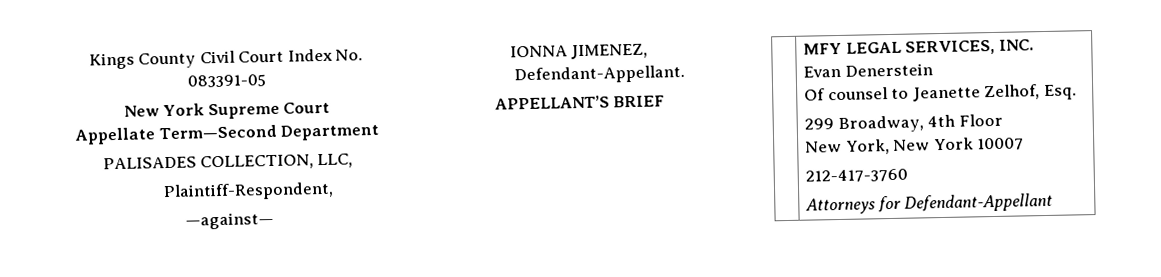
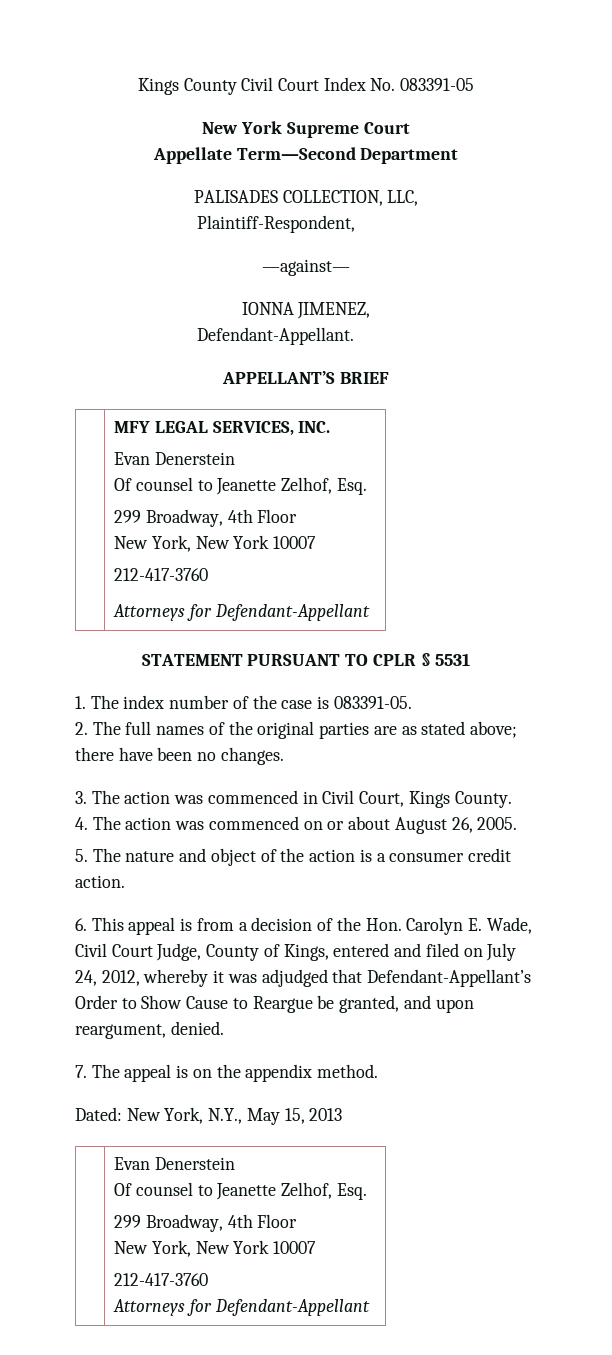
(1054, 202) none -> [141,653,471,667] [75,695,412,709] [75,721,517,739] [75,747,284,765] [75,790,512,808] [75,816,518,834] [75,848,511,866] [75,875,125,888] [75,917,532,935] [75,943,517,961] [75,969,532,987] [75,995,474,1013] [75,1021,224,1039] [75,1064,379,1082] [75,1107,343,1125] [114,1157,236,1170] [114,1182,367,1200] [114,1214,298,1232] [114,1240,317,1257] [114,1273,209,1286] [113,1299,370,1316] // STATEMENT PURSUANT TO CPLR § 5531 // 1. The index number of the case is 083391-05. // 2. The full names of the original parties are as stated above; there have been no changes. // 3. The action was commenced in Civil Court, Kings County. // 4. The action was commenced on or about August 26, 2005. // 5. The nature and object of the action is a consumer credit action. // 6. This appeal is from a decision of the Hon. Carolyn E. Wade, Civil Court Judge, County of Kings, entered and filed on July 24, 2012, whereby it was adjudged that Defendant-Appellant’s Order to Show Cause to Reargue be granted, and upon reargument, denied. // 7. The appeal is on the appendix method. // Dated: New York, N.Y., May 15, 2013 // | Evan Denerstein // Of counsel to Jeanette Zelhof, Esq. // 299 Broadway, 4th Floor // New York, New York 10007 // 212-417-3760 // Attorneys for Defendant-Appellant

